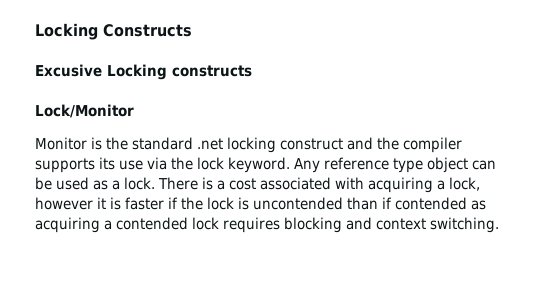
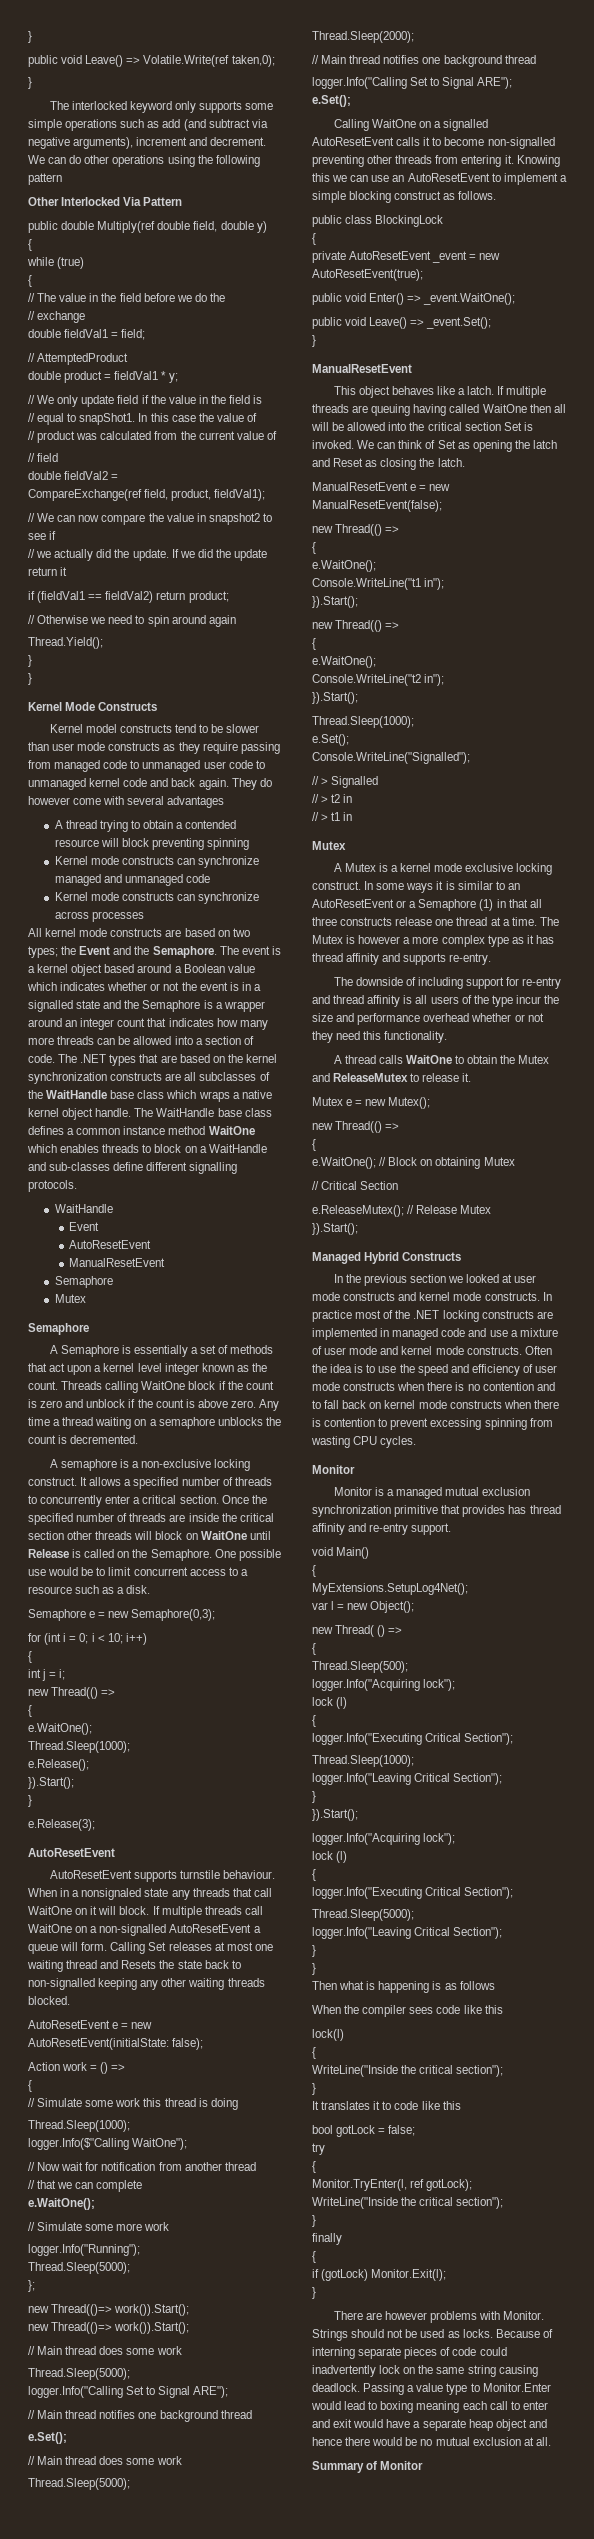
[35,23,192,40] [35,64,252,80] [35,104,134,118] [35,137,462,153] [35,157,496,173] [35,177,480,193] [35,197,486,210] [35,217,499,233] Locking Constructs // Excusive Locking constructs // Lock/Monitor // Monitor is the standard .net locking construct and the compiler supports its use via the lock keyword. Any reference type object can be used as a lock. There is a cost associated with acquiring a lock, however it is faster if the lock is uncontended than if contended as acquiring a contended lock requires blocking and context switching. -> [28,31,32,43] [28,55,275,67] [28,77,32,89] [49,101,274,113] [28,119,268,131] [28,137,267,149] [28,155,260,167] [28,173,62,185] [28,197,183,206] [28,221,267,233] [28,239,32,251] [27,257,85,269] [28,275,32,287] [28,293,225,302] [28,311,86,323] [28,329,146,340] [28,353,129,365] [28,371,178,383] [28,395,263,407] [28,413,257,425] [28,431,277,443] [28,453,59,462] [28,471,119,480] [28,489,266,501] [28,513,272,525] [28,531,57,540] [28,549,268,561] [28,567,68,576] [28,591,229,603] [28,615,236,627] [28,637,103,649] [28,655,32,667] [28,673,32,685] [28,702,158,711] [49,724,260,733] [28,742,280,754] [28,760,265,772] [28,778,272,790] [28,796,225,808] [54,820,237,832] [54,838,250,850] [54,856,260,868] [54,874,211,886] [54,892,260,904] [54,911,144,922] [28,928,250,937] [28,946,281,958] [28,964,255,976] [27,982,261,991] [28,1000,265,1012] [28,1018,268,1030] [28,1036,254,1045] [28,1054,277,1066] [28,1072,270,1084] [28,1090,272,1102] [28,1108,272,1120] [28,1126,255,1135] [27,1144,267,1153] [28,1162,238,1174] [28,1180,77,1192] [54,1204,113,1213] [69,1222,100,1231] [69,1240,152,1249] [69,1258,166,1267] [54,1276,113,1288] [54,1294,86,1303] [28,1323,89,1335] [49,1345,274,1357] [28,1363,267,1375] [28,1381,274,1393] [28,1399,280,1411] [28,1417,281,1429] [28,1435,139,1444] [49,1459,251,1471] [28,1477,272,1489] [28,1495,267,1507] [28,1513,274,1525] [28,1531,271,1540] [28,1549,281,1561] [28,1567,248,1576] [28,1585,151,1594] [28,1609,216,1621] [28,1633,147,1645] [28,1651,32,1663] [28,1669,66,1681] [28,1687,116,1699] [28,1705,32,1717] [28,1723,92,1735] [28,1741,130,1753] [28,1759,89,1771] [28,1777,74,1789] [28,1795,32,1807] [28,1819,95,1831] [28,1848,115,1857] [49,1870,275,1882] [28,1888,272,1900] [28,1906,263,1918] [28,1924,261,1936] [28,1942,273,1954] [27,1960,241,1972] [28,1978,265,1990] [28,1996,70,2005] [28,2020,153,2029] [28,2038,204,2050] [28,2062,126,2074] [28,2080,32,2092] [28,2098,238,2110] [28,2120,130,2132] [28,2138,188,2150] [28,2162,256,2171] [28,2180,143,2192] [28,2198,95,2210] [28,2222,170,2231] [28,2244,140,2256] [28,2262,130,2274] [28,2280,35,2292] [28,2304,190,2316] [28,2322,190,2334] [28,2346,182,2355] [28,2368,130,2380] [28,2386,229,2398] [28,2410,252,2422] [28,2432,67,2444] [28,2456,182,2465] [28,2478,130,2490] [312,31,414,43] [312,55,536,67] [312,77,513,89] [312,95,351,107] [333,119,489,131] [312,137,555,149] [312,155,560,167] [312,173,567,185] [312,191,497,203] [312,215,444,227] [312,233,316,245] [312,251,501,263] [312,269,423,281] [312,293,516,305] [312,317,492,329] [312,335,316,347] [312,364,412,373] [333,386,547,398] [312,404,566,416] [311,422,533,431] [312,440,557,452] [312,458,465,470] [312,482,451,491] [312,500,442,512] [312,524,400,536] [312,542,316,554] [312,560,376,572] [312,578,445,590] [312,596,358,608] [312,620,400,632] [312,638,316,650] [312,656,376,668] [312,674,445,686] [312,692,358,704] [312,716,414,728] [312,734,349,746] [312,752,470,764] [312,776,379,788] [312,794,353,803] [312,812,353,821] [312,841,346,850] [333,863,553,875] [312,881,520,893] [312,899,542,911] [312,917,559,926] [312,935,554,947] [312,953,492,965] [333,977,562,989] [312,995,560,1007] [312,1013,544,1025] [312,1031,448,1043] [333,1055,550,1064] [312,1073,472,1082] [312,1097,431,1109] [312,1121,400,1133] [312,1139,316,1151] [312,1157,515,1169] [312,1181,399,1190] [312,1205,492,1217] [312,1223,358,1235] [312,1252,462,1264] [333,1274,537,1286] [312,1292,552,1301] [312,1310,553,1322] [312,1328,558,1340] [312,1346,552,1355] [312,1364,558,1376] [312,1382,555,1391] [312,1400,559,1409] [312,1418,553,1430] [311,1436,417,1448] [312,1465,355,1474] [333,1487,531,1499] [312,1505,561,1517] [312,1523,452,1535] [312,1547,370,1559] [312,1565,316,1577] [312,1583,468,1595] [312,1601,415,1613] [312,1625,403,1637] [312,1643,316,1655] [312,1661,408,1673] [312,1679,456,1691] [312,1697,348,1709] [312,1715,316,1727] [312,1733,514,1745] [312,1755,414,1767] [312,1773,503,1785] [312,1791,316,1803] [312,1809,358,1821] [312,1833,456,1845] [312,1851,348,1863] [312,1869,316,1881] [312,1887,514,1899] [312,1909,414,1921] [312,1927,503,1939] [312,1945,316,1957] [312,1963,316,1975] [312,1981,495,1993] [312,2005,503,2017] [312,2029,344,2041] [312,2047,316,2059] [312,2065,504,2077] [312,2083,316,2095] [312,2101,461,2110] [312,2125,416,2137] [312,2143,325,2155] [312,2161,316,2173] [312,2179,473,2191] [312,2197,504,2209] [312,2215,316,2227] [312,2233,342,2245] [312,2251,316,2263] [312,2269,447,2281] [312,2287,316,2299] [333,2311,545,2323] [312,2329,553,2341] [312,2347,507,2359] [312,2365,538,2377] [312,2383,551,2395] [311,2401,548,2413] [312,2419,547,2431] [312,2437,551,2446] [312,2461,424,2473] } // public void Leave() => Volatile.Write(ref taken,0); // } // The interlocked keyword only supports some simple operations such as add (and subtract via negative arguments), increment and decrement. We can do other operations using the following pattern // Other Interlocked Via Pattern // public double Multiply(ref double field, double y) // { // while (true) // { // // The value in the field before we do the // // exchange // double fieldVal1 = field; // // AttemptedProduct // double product = fieldVal1 * y; // // We only update field if the value in the field is // // equal to snapShot1. In this case the value of // // product was calculated from the current value of // // field // double fieldVal2 = // CompareExchange(ref field, product, fieldVal1); // // We can now compare the value in snapshot2 to see if // // we actually did the update. If we did the update return it // if (fieldVal1 == fieldVal2) return product; // // Otherwise we need to spin around again // Thread.Yield(); // } // } // Kernel Mode Constructs // Kernel model constructs tend to be slower than user mode constructs as they require passing from managed code to unmanaged user code to unmanaged kernel code and back again. They do however come with several advantages // A thread trying to obtain a contended resource will block preventing spinning // Kernel mode constructs can synchronize managed and unmanaged code // Kernel mode constructs can synchronize across processes // All kernel mode constructs are based on two types; the Event and the Semaphore. The event is a kernel object based around a Boolean value which indicates whether or not the event is in a signalled state and the Semaphore is a wrapper around an integer count that indicates how many more threads can be allowed into a section of code. The .NET types that are based on the kernel synchronization constructs are all subclasses of the WaitHandle base class which wraps a native kernel object handle. The WaitHandle base class defines a common instance method WaitOne which enables threads to block on a WaitHandle and sub-classes define different signalling protocols. // WaitHandle // Event // AutoResetEvent // ManualResetEvent // Semaphore // Mutex // Semaphore // A Semaphore is essentially a set of methods that act upon a kernel level integer known as the count. Threads calling WaitOne block if the count is zero and unblock if the count is above zero. Any time a thread waiting on a semaphore unblocks the count is decremented. // A semaphore is a non-exclusive locking construct. It allows a specified number of threads to concurrently enter a critical section. Once the specified number of threads are inside the critical section other threads will block on WaitOne until Release is called on the Semaphore. One possible use would be to limit concurrent access to a resource such as a disk. // Semaphore e = new Semaphore(0,3); // for (int i = 0; i < 10; i++) // { // int j = i; // new Thread(() => // { // e.WaitOne(); // Thread.Sleep(1000); // e.Release(); // }).Start(); // } // e.Release(3); // AutoResetEvent // AutoResetEvent supports turnstile behaviour. When in a nonsignaled state any threads that call WaitOne on it will block. If multiple threads call WaitOne on a non-signalled AutoResetEvent a queue will form. Calling Set releases at most one waiting thread and Resets the state back to non-signalled keeping any other waiting threads blocked. // AutoResetEvent e = new AutoResetEvent(initialState: false); // Action work = () => // { // // Simulate some work this thread is doing // Thread.Sleep(1000); // logger.Info($"Calling WaitOne"); // // Now wait for notification from another thread // // that we can complete // e.WaitOne(); // // Simulate some more work // logger.Info("Running"); // Thread.Sleep(5000); // }; // new Thread(()=> work()).Start(); // new Thread(()=> work()).Start(); // // Main thread does some work // Thread.Sleep(5000); // logger.Info("Calling Set to Signal ARE"); // // Main thread notifies one background thread // e.Set(); // // Main thread does some work // Thread.Sleep(5000); // Thread.Sleep(2000); // // Main thread notifies one background thread // logger.Info("Calling Set to Signal ARE"); // e.Set(); // Calling WaitOne on a signalled AutoResetEvent calls it to become non-signalled preventing other threads from entering it. Knowing this we can use an AutoResetEvent to implement a simple blocking construct as follows. // public class BlockingLock // { // private AutoResetEvent _event = new AutoResetEvent(true); // public void Enter() => _event.WaitOne(); // public void Leave() => _event.Set(); // } // ManualResetEvent // This object behaves like a latch. If multiple threads are queuing having called WaitOne then all will be allowed into the critical section Set is invoked. We can think of Set as opening the latch and Reset as closing the latch. // ManualResetEvent e = new ManualResetEvent(false); // new Thread(() => // { // e.WaitOne(); // Console.WriteLine("t1 in"); // }).Start(); // new Thread(() => // { // e.WaitOne(); // Console.WriteLine("t2 in"); // }).Start(); // Thread.Sleep(1000); // e.Set(); // Console.WriteLine("Signalled"); // // > Signalled // // > t2 in // // > t1 in // Mutex // A Mutex is a kernel mode exclusive locking construct. In some ways it is similar to an AutoResetEvent or a Semaphore (1) in that all three constructs release one thread at a time. The Mutex is however a more complex type as it has thread affinity and supports re-entry. // The downside of including support for re-entry and thread affinity is all users of the type incur the size and performance overhead whether or not they need this functionality. // A thread calls WaitOne to obtain the Mutex and ReleaseMutex to release it. // Mutex e = new Mutex(); // new Thread(() => // { // e.WaitOne(); // Block on obtaining Mutex // // Critical Section // e.ReleaseMutex(); // Release Mutex // }).Start(); // Managed Hybrid Constructs // In the previous section we looked at user mode constructs and kernel mode constructs. In practice most of the .NET locking constructs are implemented in managed code and use a mixture of user mode and kernel mode constructs. Often the idea is to use the speed and efficiency of user mode constructs when there is no contention and to fall back on kernel mode constructs when there is contention to prevent excessing spinning from wasting CPU cycles. // Monitor // Monitor is a managed mutual exclusion synchronization primitive that provides has thread affinity and re-entry support. // void Main() // { // MyExtensions.SetupLog4Net(); // var l = new Object(); // new Thread( () => // { // Thread.Sleep(500); // logger.Info("Acquiring lock"); // lock (l) // { // logger.Info("Executing Critical Section"); // Thread.Sleep(1000); // logger.Info("Leaving Critical Section"); // } // }).Start(); // logger.Info("Acquiring lock"); // lock (l) // { // logger.Info("Executing Critical Section"); // Thread.Sleep(5000); // logger.Info("Leaving Critical Section"); // } // } // Then what is happening is as follows // When the compiler sees code like this // lock(l) // { // WriteLine("Inside the critical section"); // } // It translates it to code like this // bool gotLock = false; // try // { // Monitor.TryEnter(l, ref gotLock); // WriteLine("Inside the critical section"); // } // finally // { // if (gotLock) Monitor.Exit(l); // } // There are however problems with Monitor. Strings should not be used as locks. Because of interning separate pieces of code could inadvertently lock on the same string causing deadlock. Passing a value type to Monitor.Enter would lead to boxing meaning each call to enter and exit would have a separate heap object and hence there would be no mutual exclusion at all. // Summary of Monitor

